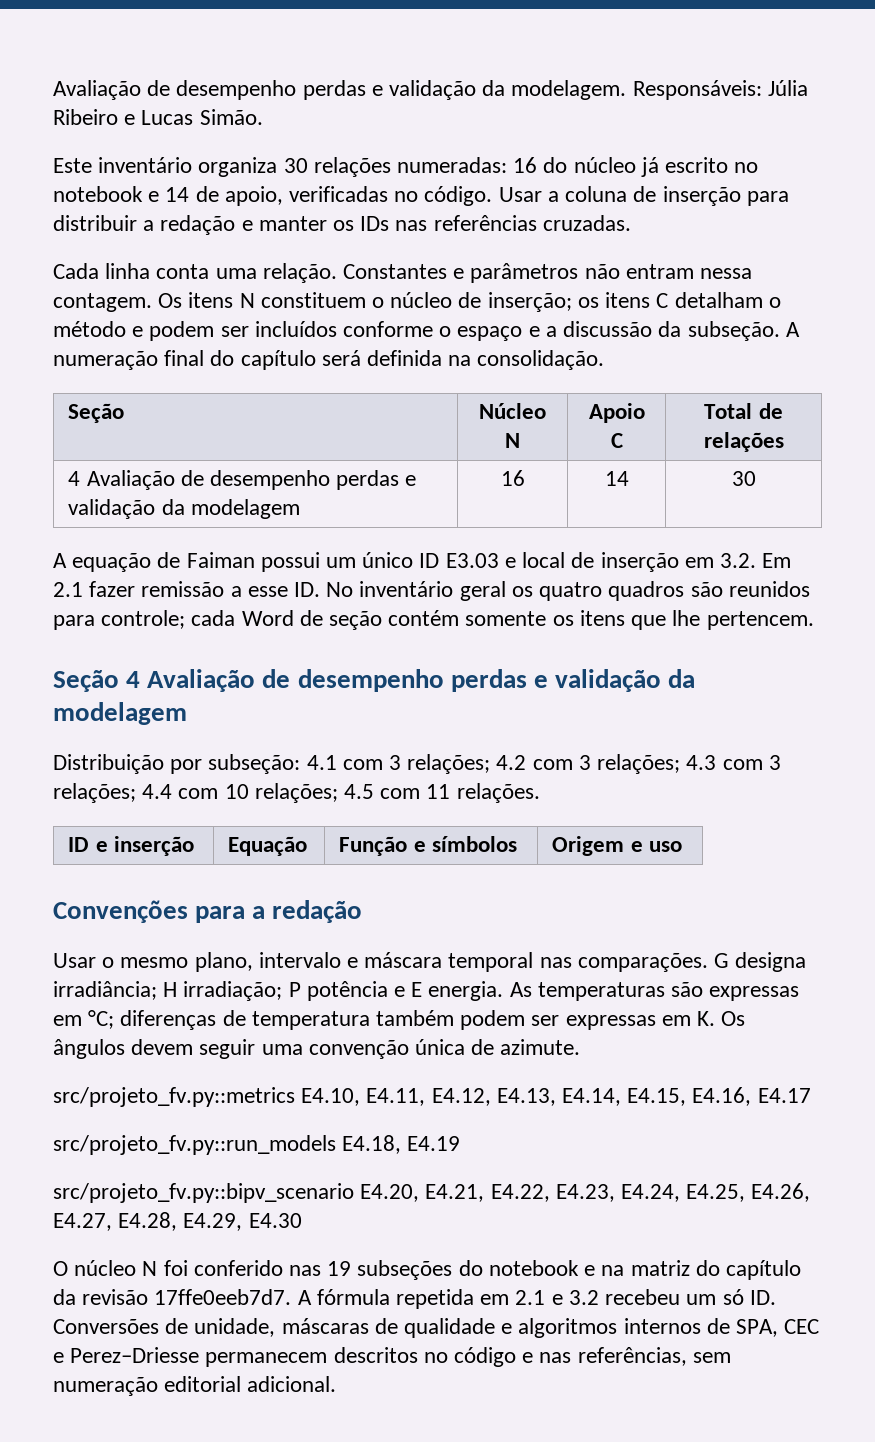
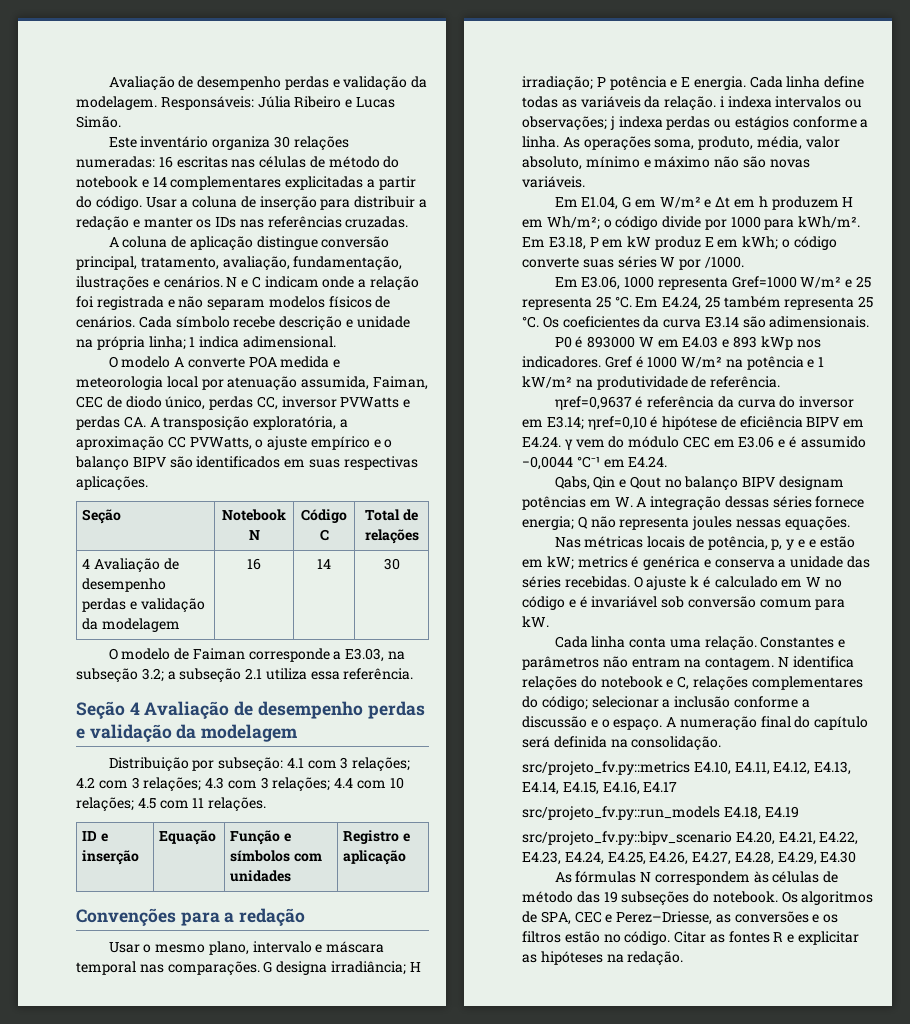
[543,157,759,177] [53,186,419,206] do núcleo já escrito no notebook e 14 de apoio, verificadas no -> [176,156,400,168] [76,176,416,190] [76,196,92,208] escritas nas células de método do notebook e 14 complementares explicitadas a partir do
[53,263,753,283] [53,292,781,312] [53,321,800,341] [53,350,605,370] Cada linha conta uma relação. Constantes e parâmetros não entram nessa contagem. Os itens N constituem o núcleo de inserção; os itens C detalham o método e podem ser incluídos conforme o espaço e a discussão da subseção. A numeração final do capítulo será definida na consolidação. -> [108,236,390,251] [76,256,403,271] [76,276,420,291] [76,296,391,310] [76,316,410,331] [76,336,336,350] [108,356,341,368] [76,376,428,391] [76,396,411,410] [76,416,348,431] [76,436,393,451] [75,456,418,471] [76,476,148,491] A coluna de aplicação distingue conversão principal, tratamento, avaliação, fundamentação, ilustrações e cenários. N e C indicam onde a relação foi registrada e não separam modelos físicos de cenários. Cada símbolo recebe descrição e unidade na própria linha; 1 indica adimensional. // O modelo A converte POA medida e meteorologia local por atenuação assumida, Faiman, CEC de diodo único, perdas CC, inversor PVWatts e perdas CA. A transposição exploratória, a aproximação CC PVWatts, o ajuste empírico e o balanço BIPV são identificados em suas respectivas aplicações.
[479,403,546,419] Núcleo -> [222,509,286,521] Notebook
[588,403,645,423] Apoio -> [301,509,347,523] Código
[53,552,792,572] [53,581,810,601] [53,610,814,630] A equação de Faiman possui um único ID E3.03 e local de inserção em 3.2. Em 2.1 fazer remissão a esse ID. No inventário geral os quatro quadros são reunidos para controle; cada Word de seção contém somente os itens que lhe pertencem. -> [108,648,406,662] [76,668,414,683] O modelo de Faiman corresponde a E3.03, na subseção 3.2; a subseção 2.1 utiliza essa referência.
[552,836,682,856] | Origem e uso -> [294,853,323,862] [230,870,292,882] [343,830,411,844] [343,850,407,865] com unidades | Registro e aplicação
[509,982,800,1001] [53,1010,746,1030] [53,1039,581,1059] As temperaturas são expressas em °C; diferenças de temperatura também podem ser expressas em K. Os ângulos devem seguir uma convenção única de azimute. -> [749,76,865,88] [522,96,863,111] [522,116,869,131] [522,136,840,151] [522,156,810,170] [522,176,585,188] [554,196,854,210] [522,216,861,230] [522,236,837,250] [522,256,744,270] [554,276,872,290] [522,296,874,310] [522,316,870,328] [554,336,821,350] [522,356,825,370] [522,376,781,390] [553,396,855,410] [522,416,865,430] [522,436,866,450] [522,456,668,470] [554,476,845,491] [522,496,865,511] [522,516,850,531] [554,536,855,550] [522,556,871,570] [522,576,843,590] [522,596,846,610] [522,616,549,627] [554,636,846,651] [522,656,854,670] [522,676,863,691] [522,696,810,710] [522,716,869,731] [522,736,722,751] Cada linha define todas as variáveis da relação. i indexa intervalos ou observações; j indexa perdas ou estágios conforme a linha. As operações soma, produto, média, valor absoluto, mínimo e máximo não são novas variáveis. // Em E1.04, G em W/m² e Δt em h produzem H em Wh/m²; o código divide por 1000 para kWh/m². Em E3.18, P em kW produz E em kWh; o código converte suas séries W por /1000. // Em E3.06, 1000 representa Gref=1000 W/m² e 25 representa 25 °C. Em E4.24, 25 também representa 25 °C. Os coeficientes da curva E3.14 são adimensionais. // P0 é 893000 W em E4.03 e 893 kWp nos indicadores. Gref é 1000 W/m² na potência e 1 kW/m² na produtividade de referência. // ηref=0,9637 é referência da curva do inversor em E3.14; ηref=0,10 é hipótese de eficiência BIPV em E4.24. γ vem do módulo CEC em E3.06 e é assumido −0,0044 °C⁻¹ em E4.24. // Qabs, Qin e Qout no balanço BIPV designam potências em W. A integração dessas séries fornece energia; Q não representa joules nessas equações. // Nas métricas locais de potência, p, y e e estão em kW; metrics é genérica e conserva a unidade das séries recebidas. O ajuste k é calculado em W no código e é invariável sob conversão comum para kW. // Cada linha conta uma relação. Constantes e parâmetros não entram na contagem. N identifica relações do notebook e C, relações complementares do código; selecionar a inclusão conforme a discussão e o espaço. A numeração final do capítulo será definida na consolidação.
[53,1260,801,1280] [53,1289,776,1309] [53,1318,820,1338] [53,1347,731,1367] [53,1376,337,1396] O núcleo N foi conferido nas 19 subseções do notebook e na matriz do capítulo da revisão 17ffe0eeb7d7. A fórmula repetida em 2.1 e 3.2 recebeu um só ID. Conversões de unidade, máscaras de qualidade e algoritmos internos de SPA, CEC e Perez–Driesse permanecem descritos no código e nas referências, sem numeração editorial adicional. -> [554,871,839,885] [522,891,874,906] [522,911,839,925] [522,931,860,945] [522,951,684,966] As fórmulas N correspondem às células de método das 19 subseções do notebook. Os algoritmos de SPA, CEC e Perez–Driesse, as conversões e os filtros estão no código. Citar as fontes R e explicitar as hipóteses na redação.

